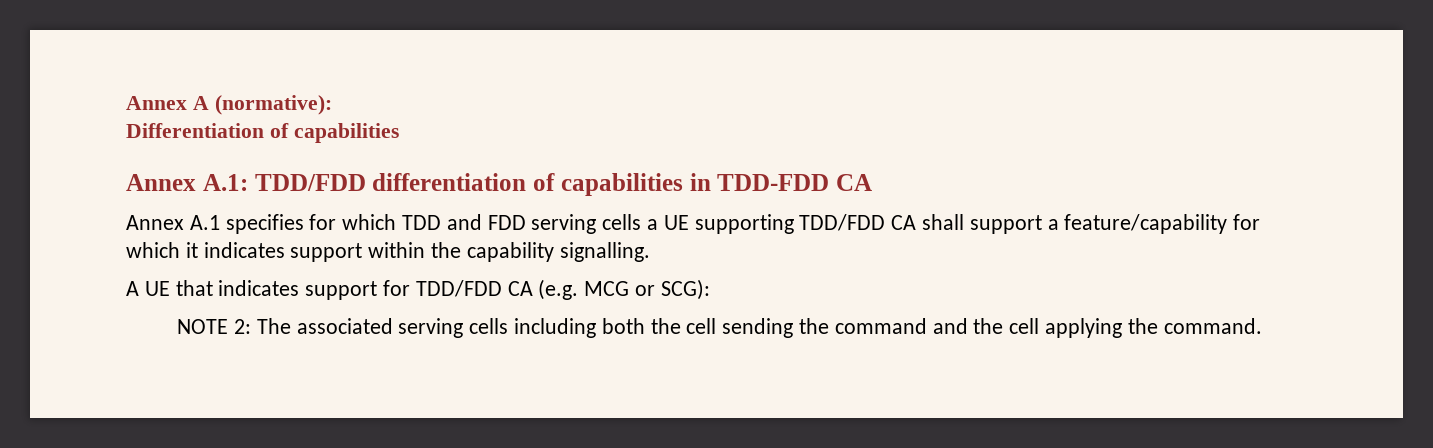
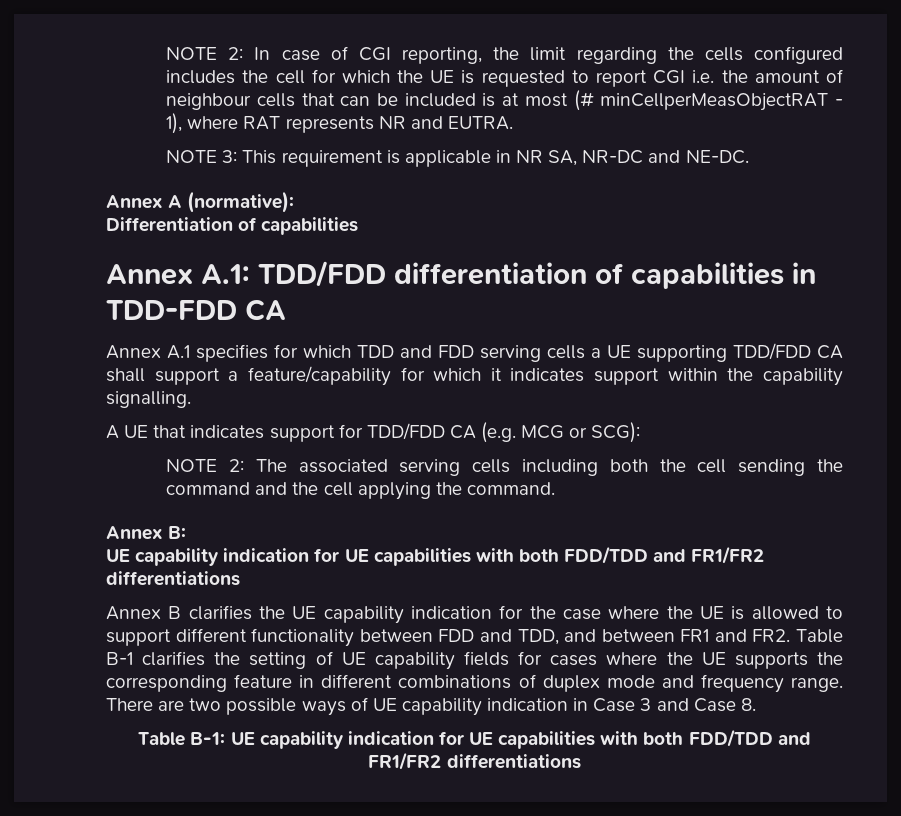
(126, 103) none -> [166,46,843,64] [166,69,844,87] [166,90,843,111] [166,113,513,134] [166,150,749,167] NOTE 2: In case of CGI reporting, the limit regarding the cells configured includes the cell for which the UE is requested to report CGI i.e. the amount of neighbour cells that can be included is at most (# minCellperMeasObjectRAT - 1), where RAT represents NR and EUTRA. // NOTE 3: This requirement is applicable in NR SA, NR-DC and NE-DC. //
(1262, 326) none -> [106,526,187,540] [106,546,765,566] [106,571,240,586] [106,605,844,624] [106,628,843,647] [106,651,843,670] [106,674,844,693] [106,697,756,716] [138,729,811,749] [368,752,581,770] // Annex B: // UE capability indication for UE capabilities with both FDD/TDD and FR1/FR2 differentiations // Annex B clarifies the UE capability indication for the case where the UE is allowed to support different functionality between FDD and TDD, and between FR1 and FR2. Table B-1 clarifies the setting of UE capability fields for cases where the UE supports the corresponding feature in different combinations of duplex mode and frequency range. There are two possible ways of UE capability indication in Case 3 and Case 8. // Table B-1: UE capability indication for UE capabilities with both FDD/TDD and FR1/FR2 differentiations

